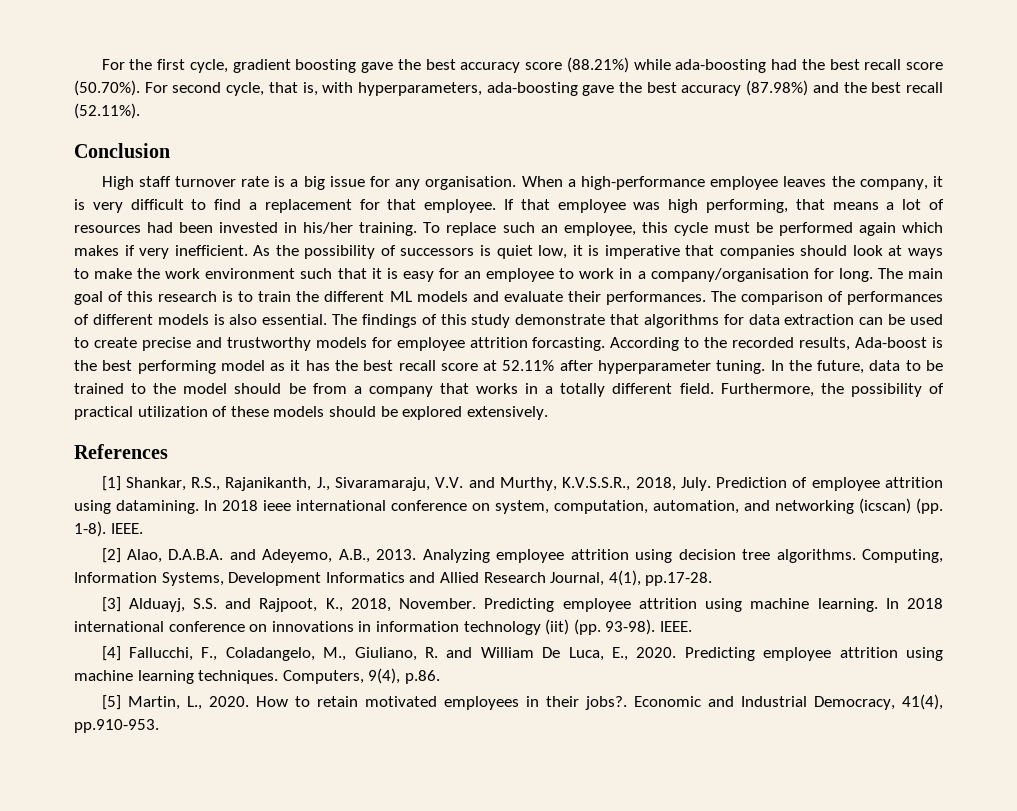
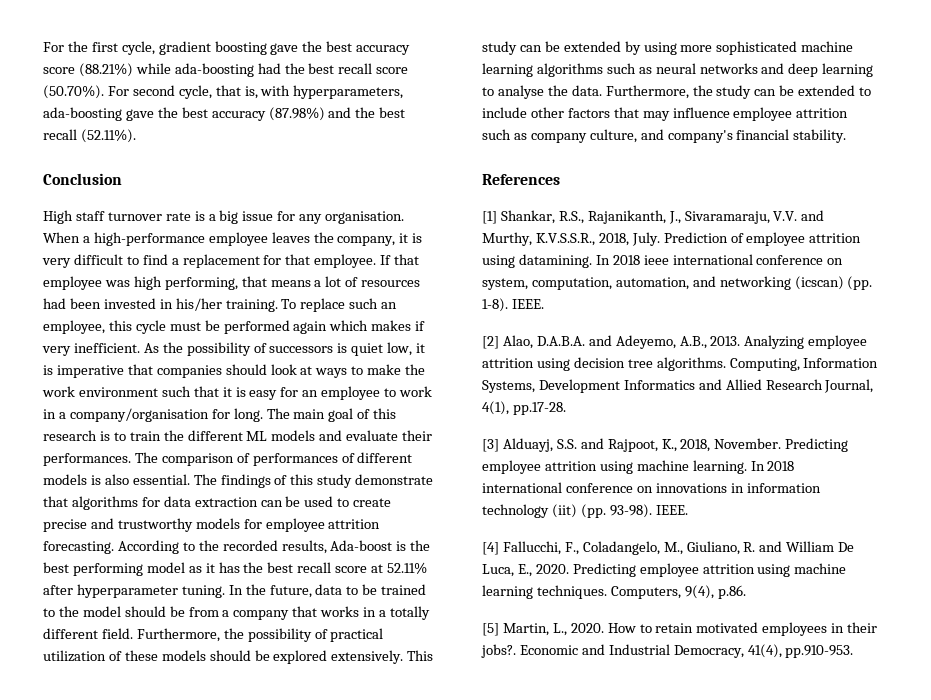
[532,337,606,351] forcasting. -> [43,541,114,554] forecasting.
(548, 413) none -> [407,650,434,661] [482,41,854,55] [482,63,874,77] [482,85,872,99] [482,107,849,121] [482,129,847,143] This study can be extended by using more sophisticated machine learning algorithms such as neural networks and deep learning to analyse the data. Furthermore, the study can be extended to include other factors that may influence employee attrition such as company culture, and company's financial stability.

